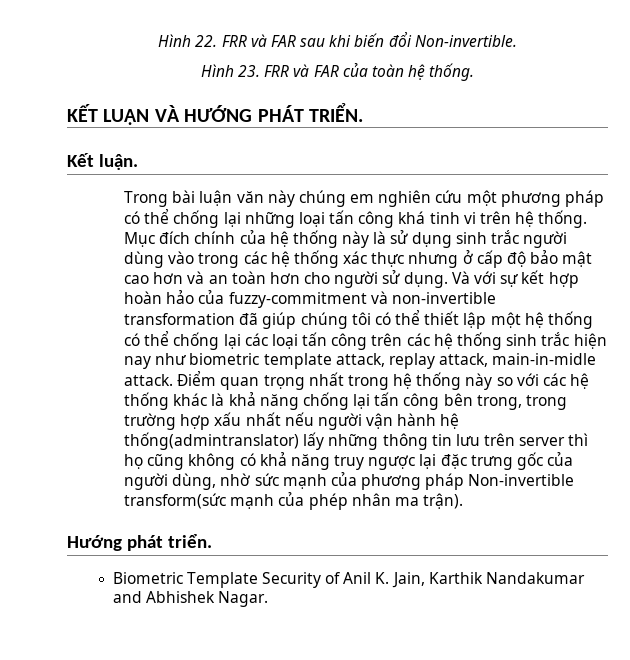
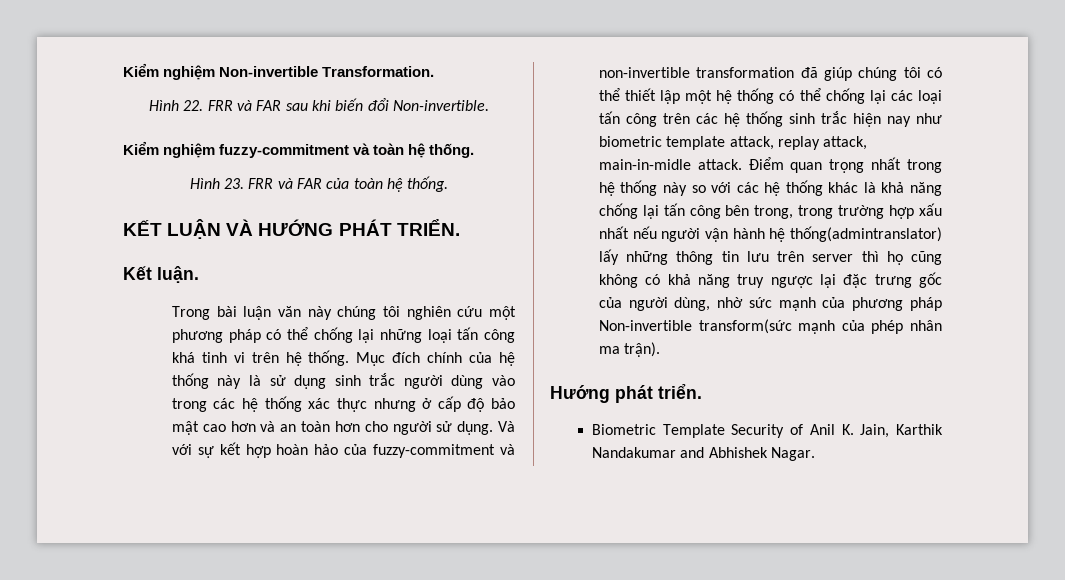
(158, 40) none -> [123,63,435,80] Kiểm nghiệm Non-invertible Transformation. //
(517, 41) none -> [123,141,475,158] // Kiểm nghiệm fuzzy-commitment và toàn hệ thống.
[350,194,375,203] em -> [382,306,400,317] tôi

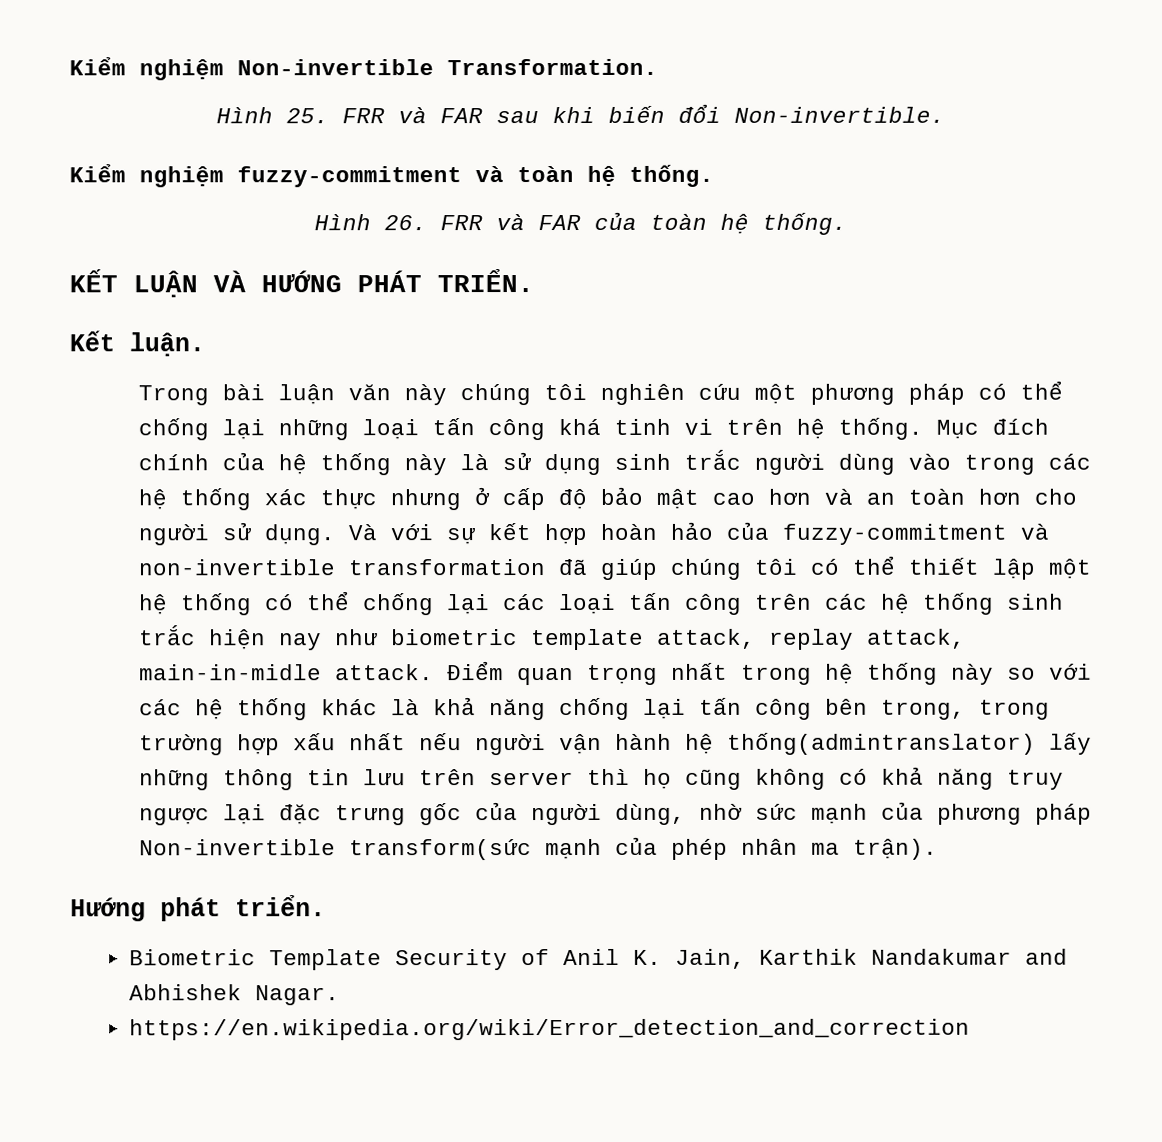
[183,100,204,111] 22. -> [286,108,329,124] 25.
[224,178,245,189] 23. -> [384,215,427,231] 26.
(815, 454) none -> [129,1018,971,1041] // https://en.wikipedia.org/wiki/Error_detection_and_correction

